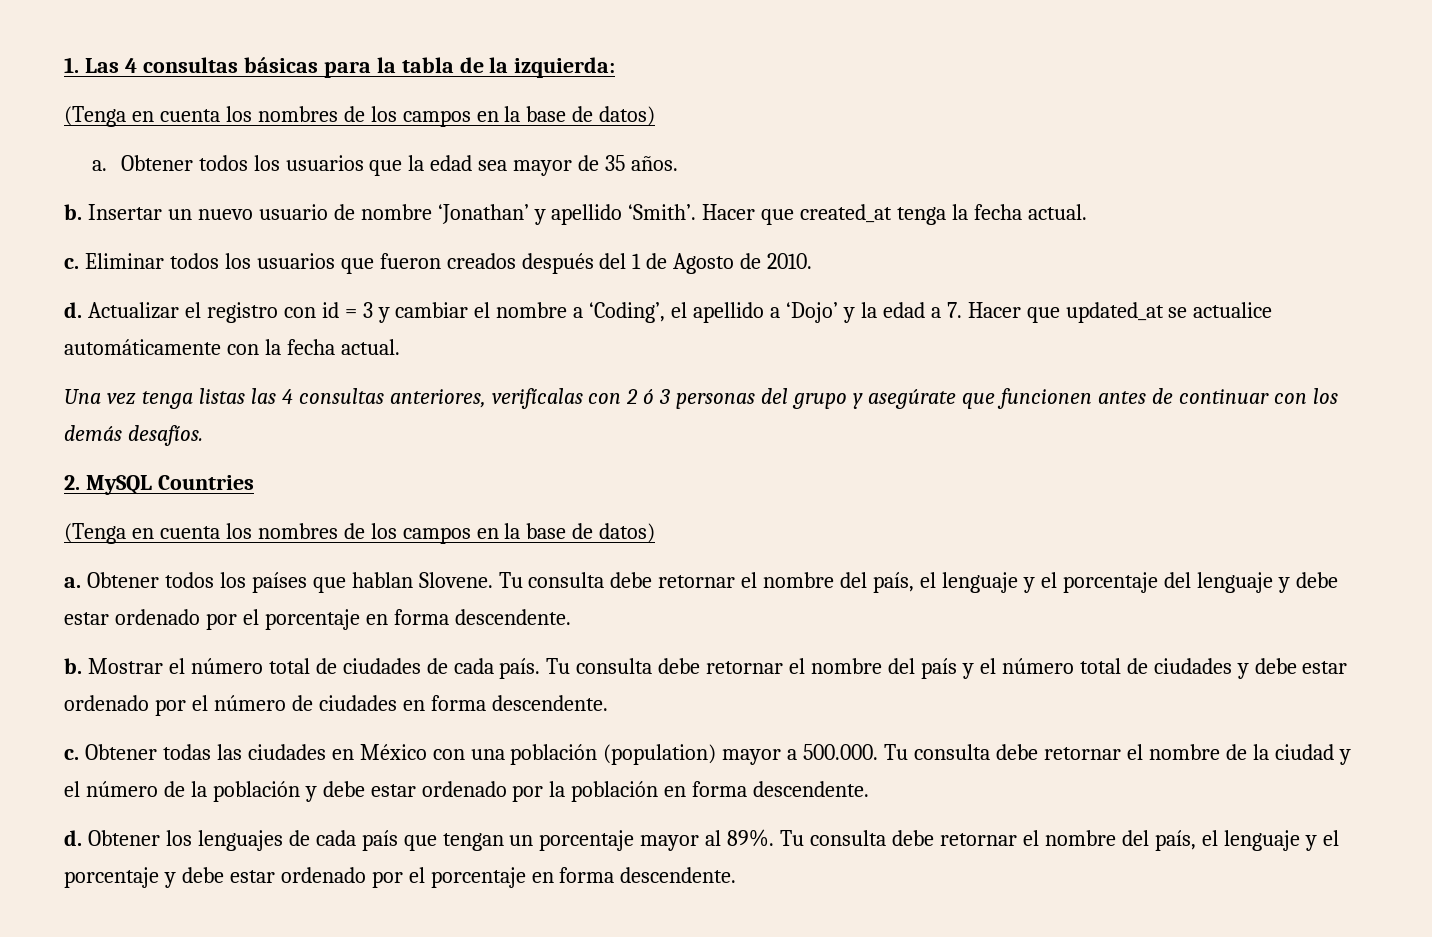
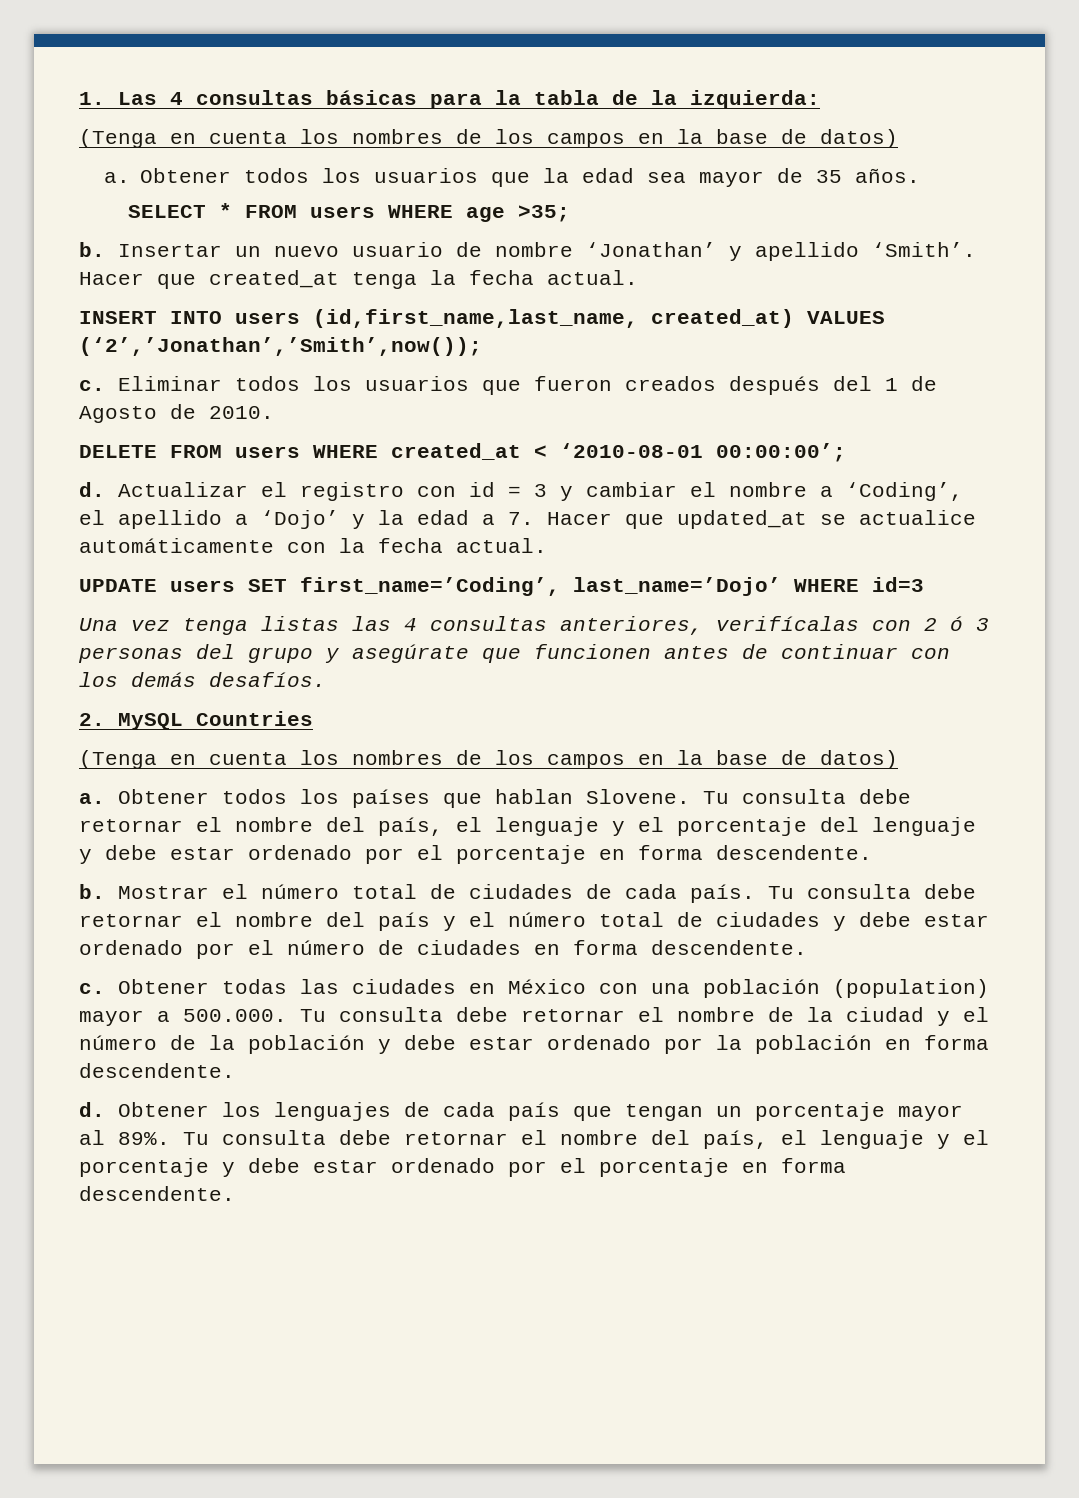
(679, 163) none -> [128,203,571,222] // SELECT * FROM users WHERE age >35;
(1087, 212) none -> [79,309,885,328] [79,337,482,356] // INSERT INTO users (id,first_name,last_name, created_at) VALUES (‘2’,’Jonathan’,’Smith’,now());
(813, 261) none -> [79,443,846,462] // DELETE FROM users WHERE created_at < ‘2010-08-01 00:00:00’;
(400, 347) none -> [79,577,924,596] // UPDATE users SET first_name=’Coding’, last_name=’Dojo’ WHERE id=3

